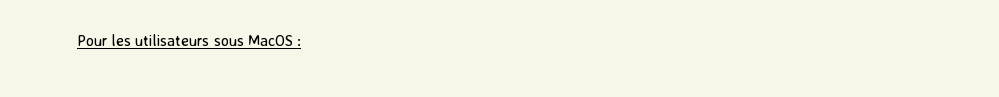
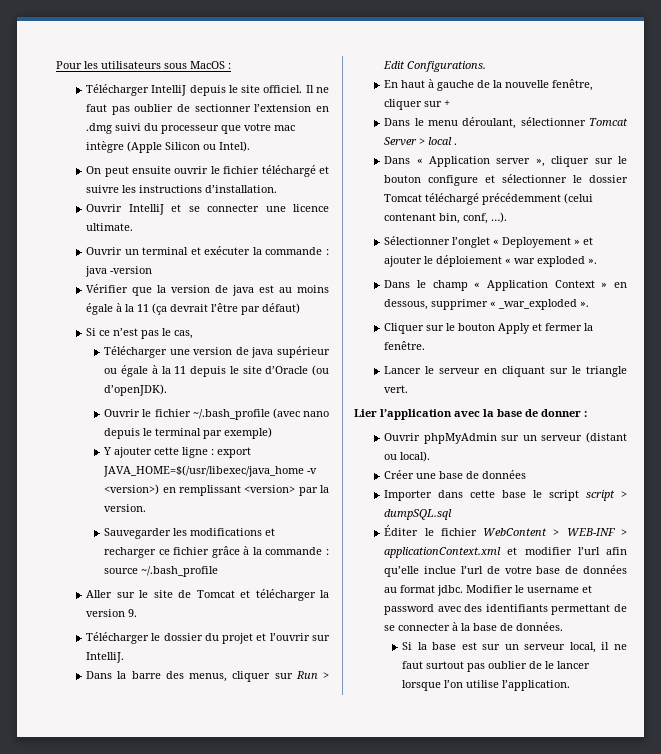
(301, 42) none -> [86,84,329,96] [86,104,329,115] [86,123,296,134] [86,141,251,153] [86,165,330,177] [86,185,278,193] [86,204,330,215] [86,223,134,231] [86,246,329,255] [85,266,153,277] [86,284,330,296] [86,303,301,315] [86,328,194,339] [104,346,330,358] [104,365,329,377] [104,384,168,396] [104,408,329,420] [104,427,273,439] [103,447,252,458] [103,465,318,477] [104,484,330,496] [104,504,147,512] [104,528,276,539] [104,546,329,558] [104,566,219,577] [86,589,330,601] [86,609,138,617] [86,632,330,644] [86,652,125,663] [86,671,330,682] [383,61,487,72] [384,79,594,91] [384,99,451,110] [384,117,628,129] [384,137,458,146] [384,156,627,167] [384,174,628,186] [384,193,594,205] [384,212,508,224] [384,236,594,248] [384,255,598,267] [384,280,627,291] [384,299,590,310] [384,323,594,334] [384,341,426,350] [384,366,627,377] [384,385,409,393] [354,409,587,420] [384,432,627,444] [384,451,431,462] [384,470,527,479] [384,490,627,501] [384,509,453,520] [384,525,627,536] [384,547,627,558] [384,565,627,577] [384,585,593,596] [384,604,627,615] [384,622,564,631] [402,642,627,653] [402,661,591,672] [402,680,571,691] // Télécharger IntelliJ depuis le site officiel. Il ne faut pas oublier de sectionner l’extension en .dmg suivi du processeur que votre mac intègre (Apple Silicon ou Intel). // On peut ensuite ouvrir le fichier téléchargé et suivre les instructions d’installation. // Ouvrir IntelliJ et se connecter une licence ultimate. // Ouvrir un terminal et exécuter la commande : java -version // Vérifier que la version de java est au moins égale à la 11 (ça devrait l’être par défaut) // Si ce n’est pas le cas, // Télécharger une version de java supérieur ou égale à la 11 depuis le site d’Oracle (ou d’openJDK). // Ouvrir le fichier ~/.bash_profile (avec nano depuis le terminal par exemple) // Y ajouter cette ligne : export JAVA_HOME=$(/usr/libexec/java_home -v <version>) en remplissant <version> par la version. // Sauvegarder les modifications et recharger ce fichier grâce à la commande : source ~/.bash_profile // Aller sur le site de Tomcat et télécharger la version 9. // Télécharger le dossier du projet et l’ouvrir sur IntelliJ. // Dans la barre des menus, cliquer sur Run > Edit Configurations. // En haut à gauche de la nouvelle fenêtre, cliquer sur + // Dans le menu déroulant, sélectionner Tomcat Server > local . // Dans « Application server », cliquer sur le bouton configure et sélectionner le dossier Tomcat téléchargé précédemment (celui contenant bin, conf, …). // Sélectionner l’onglet « Deployement » et ajouter le déploiement « war exploded ». // Dans le champ « Application Context » en dessous, supprimer « _war_exploded ». // Cliquer sur le bouton Apply et fermer la fenêtre. // Lancer le serveur en cliquant sur le triangle vert. // Lier l’application avec la base de donner : // Ouvrir phpMyAdmin sur un serveur (distant ou local). // Créer une base de données // Importer dans cette base le script script > dumpSQL.sql // Éditer le fichier WebContent > WEB-INF > applicationContext.xml et modifier l’url afin qu’elle inclue l’url de votre base de données au format jdbc. Modifier le username et password avec des identifiants permettant de se connecter à la base de données. // Si la base est sur un serveur local, il ne faut surtout pas oublier de le lancer lorsque l’on utilise l’application.

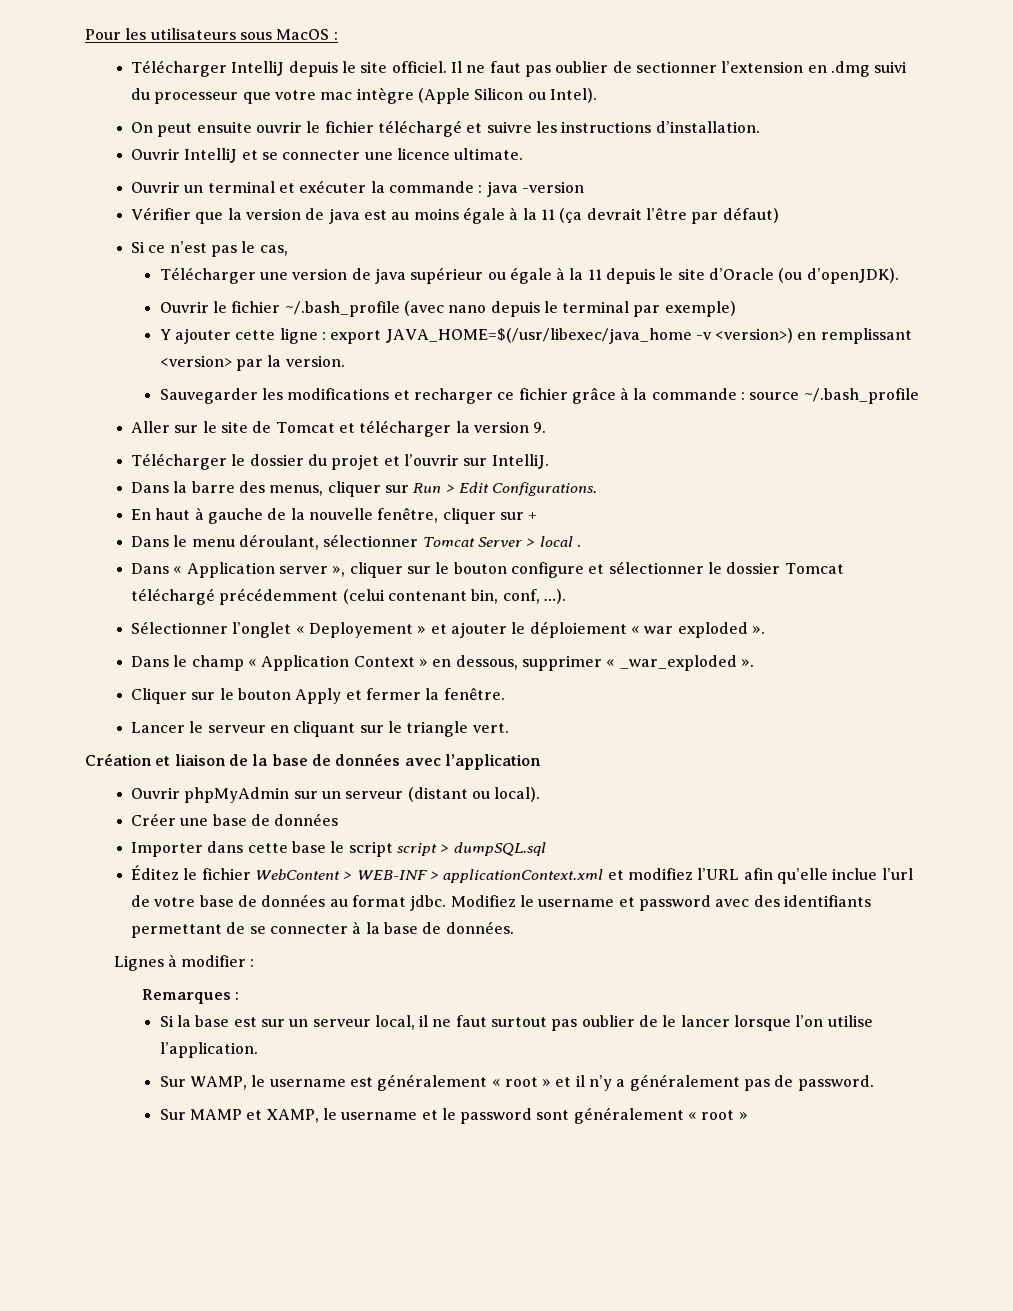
[354,409,587,420] Lier l’application avec la base de donner : -> [85,753,541,770] Création et liaison de la base de données avec l’application
[384,525,419,536] Éditer -> [131,865,180,880] Éditez
[524,547,600,555] modifier l’url -> [627,868,740,880] modifiez l’URL
[466,585,514,593] Modifier -> [450,895,516,907] Modifiez
(564, 626) none -> [113,954,255,971] [142,989,240,1004] // Lignes à modifier : // Remarques :
(571, 685) none -> [159,1074,874,1091] [159,1107,748,1124] // Sur WAMP, le username est généralement « root » et il n’y a généralement pas de password. // Sur MAMP et XAMP, le username et le password sont généralement « root »

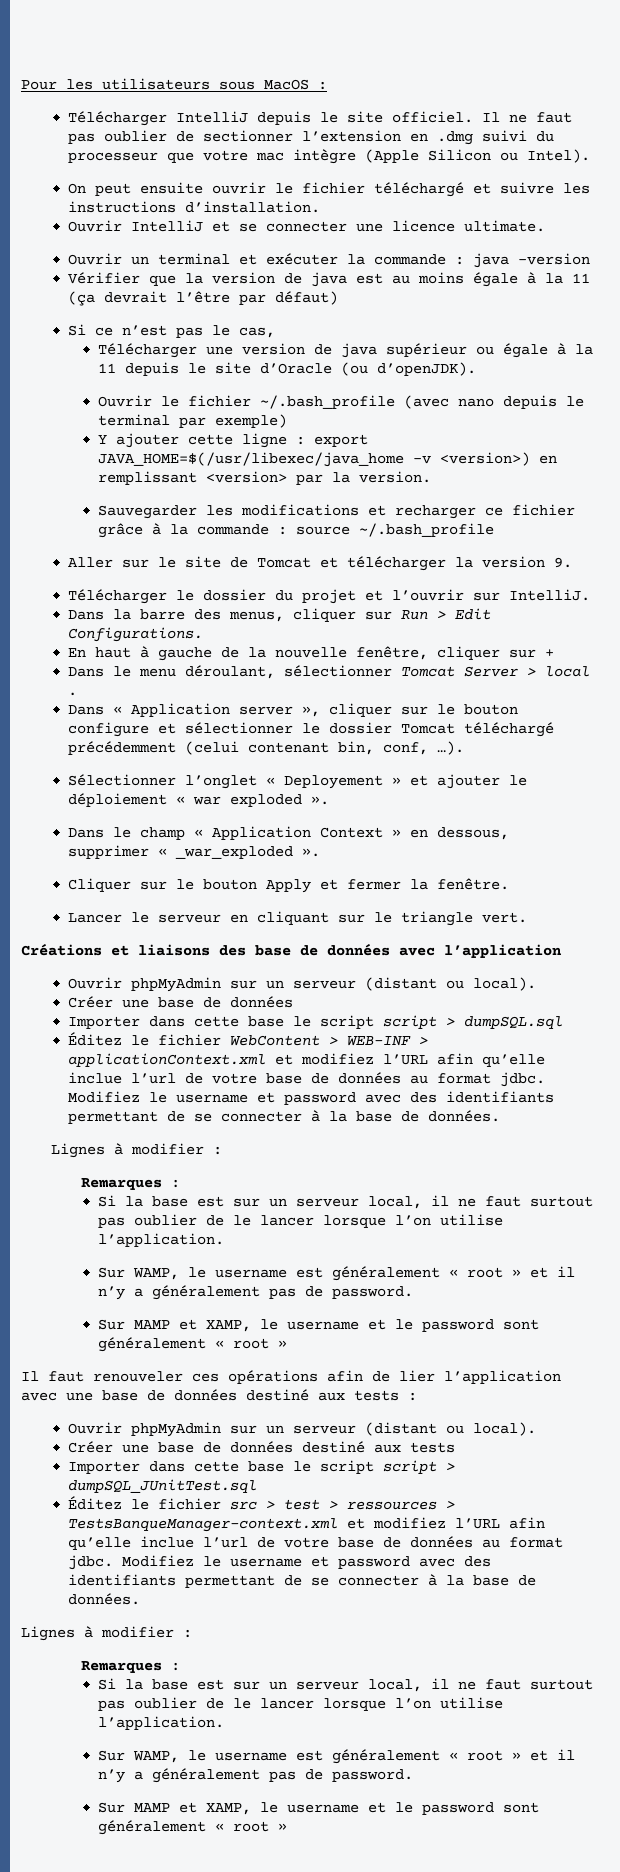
[85,753,269,766] Création et liaison de la -> [21,943,246,956] Créations et liaisons des
(748, 1116) none -> [21,1370,561,1384] [21,1389,417,1401] [68,1422,537,1437] [68,1441,456,1453] [68,1460,456,1474] [68,1479,258,1493] [68,1496,456,1510] [68,1517,546,1532] [68,1536,564,1550] [68,1555,492,1570] [68,1574,537,1588] [68,1593,141,1605] [21,1626,192,1641] [81,1661,181,1673] [98,1678,594,1692] [98,1697,504,1711] [98,1716,225,1730] [98,1749,576,1764] [98,1768,414,1783] [98,1802,540,1815] [98,1820,288,1835] // Il faut renouveler ces opérations afin de lier l’application avec une base de données destiné aux tests : // Ouvrir phpMyAdmin sur un serveur (distant ou local). // Créer une base de données destiné aux tests // Importer dans cette base le script script > dumpSQL_JUnitTest.sql // Éditez le fichier src > test > ressources > TestsBanqueManager-context.xml et modifiez l’URL afin qu’elle inclue l’url de votre base de données au format jdbc. Modifiez le username et password avec des identifiants permettant de se connecter à la base de données. // Lignes à modifier : // Remarques : // Si la base est sur un serveur local, il ne faut surtout pas oublier de le lancer lorsque l’on utilise l’application. // Sur WAMP, le username est généralement « root » et il n’y a généralement pas de password. // Sur MAMP et XAMP, le username et le password sont généralement « root »

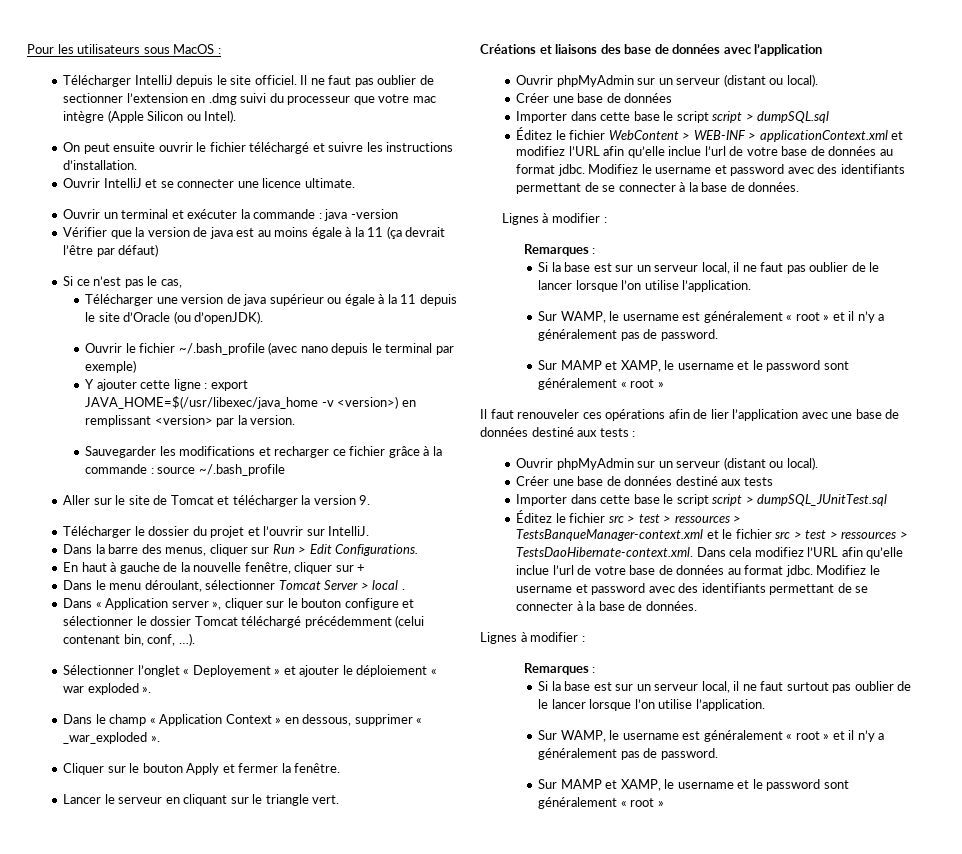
[530,1196,594,1207] surtout -> (784, 267) none
(366, 1523) none -> [722,529,908,539] [516,547,752,557] le fichier src > test > ressources > TestsDaoHibernate-context.xml. Dans cela

